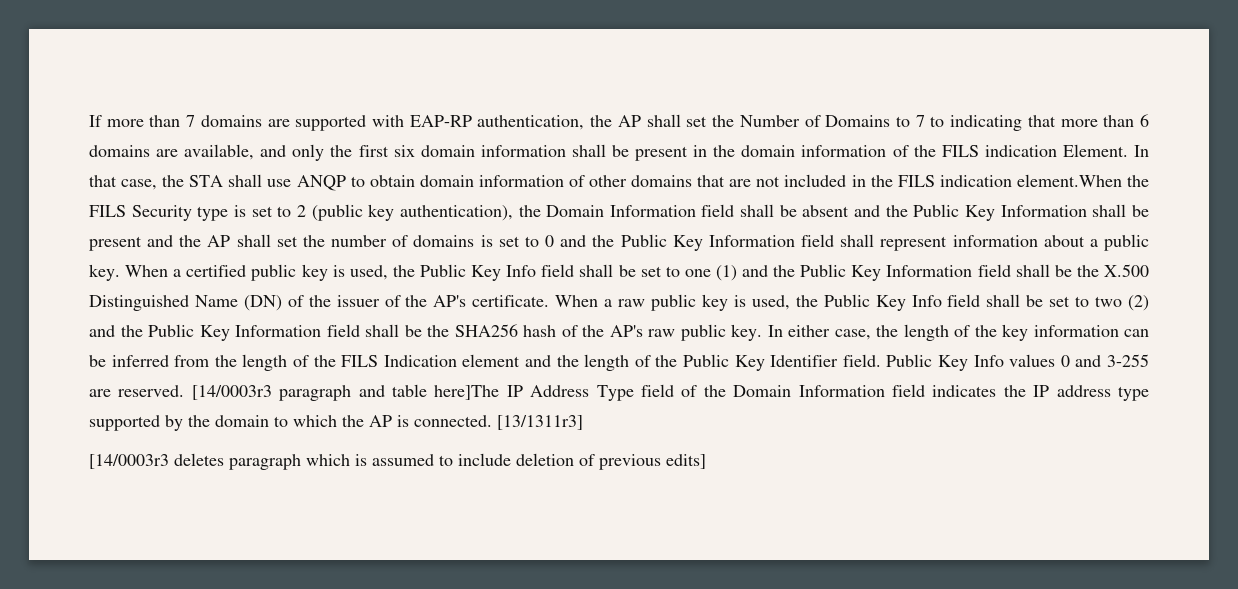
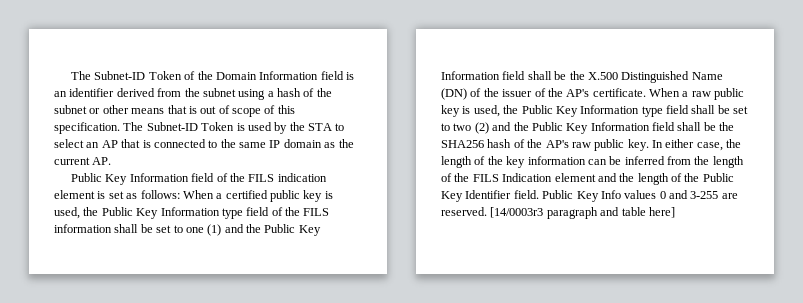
[89,114,1150,131] [89,144,1149,161] [89,174,1149,191] [89,204,1150,221] [89,234,1149,251] [89,264,120,281] If more than 7 domains are supported with EAP-RP authentication, the AP shall set the Number of Domains to 7 to indicating that more than 6 domains are available, and only the first six domain information shall be present in the domain information of the FILS indication Element. In that case, the STA shall use ANQP to obtain domain information of other domains that are not included in the FILS indication element.When the FILS Security type is set to 2 (public key authentication), the Domain Information field shall be absent and the Public Key Information shall be present and the AP shall set the number of domains is set to 0 and the Public Key Information field shall represent information about a public key. -> [71,71,355,80] [54,88,332,100] [54,105,295,117] [54,122,345,134] [54,139,354,148] [54,157,112,165] [71,173,327,185] [54,190,180,199] The Subnet-ID Token of the Domain Information field is an identifier derived from the subnet using a hash of the subnet or other means that is out of scope of this specification. The Subnet-ID Token is used by the STA to select an AP that is connected to the same IP domain as the current AP. // Public Key Information field of the FILS indication element is set as follows:
[506,264,575,277] Info field -> [160,207,330,219] [54,224,112,233] Information type field of the FILS information
[911,295,942,307] Info -> [580,105,663,117] Information type
[434,384,1149,401] [89,415,583,431] [89,453,706,470] here]The IP Address Type field of the Domain Information field indicates the IP address type supported by the domain to which the AP is connected. [13/1311r3] // [14/0003r3 deletes paragraph which is assumed to include deletion of previous edits] -> [648,207,675,218] here]

